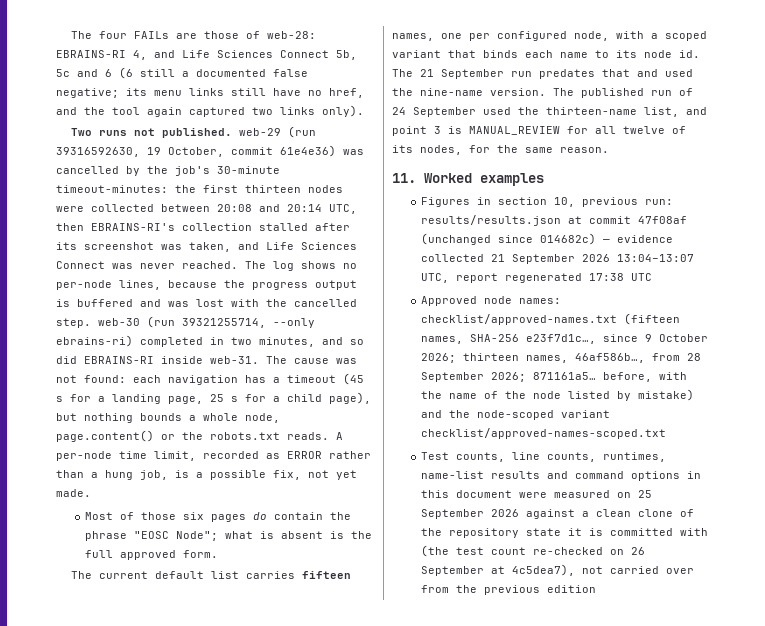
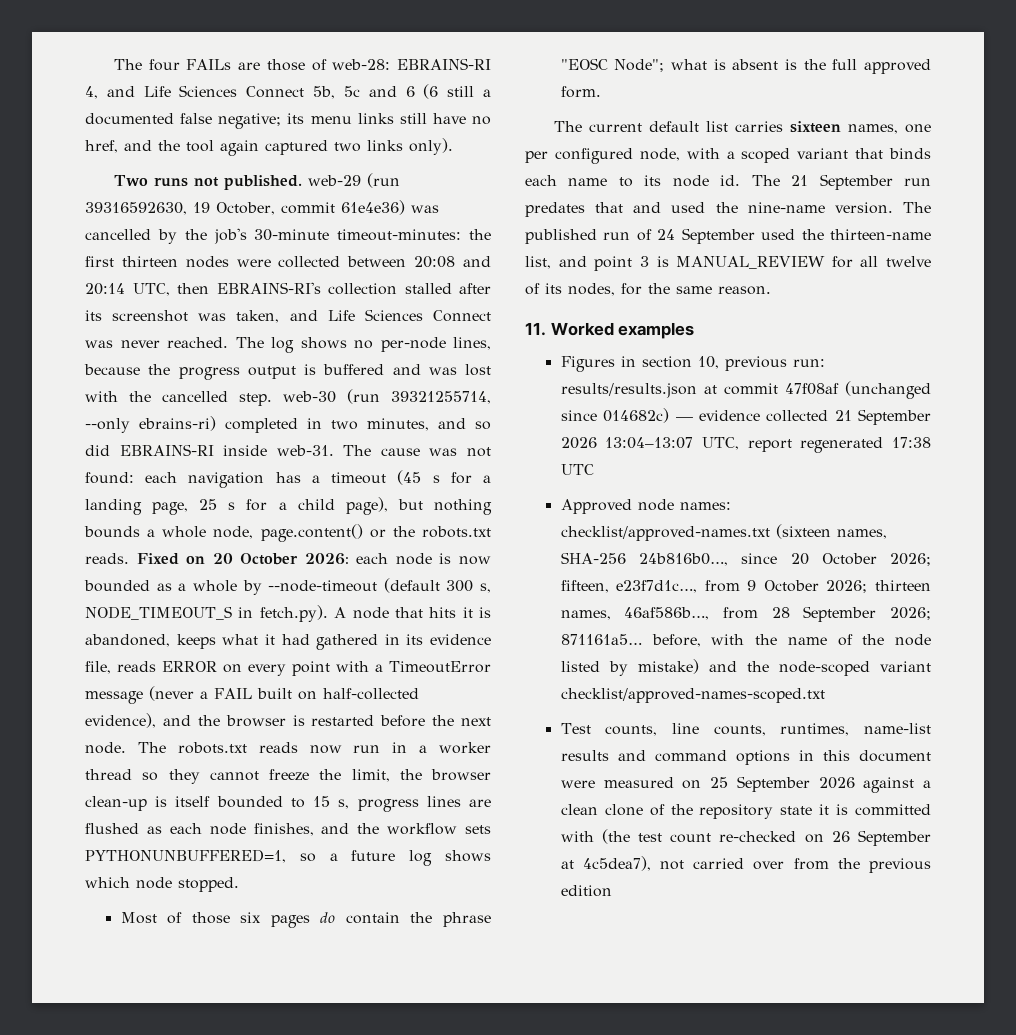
[336,432,343,440] [56,451,371,461] [56,470,357,480] [56,489,91,497] A per-node time limit, recorded as ERROR rather than a hung job, is a possible fix, not yet made. -> [136,553,491,565] [84,578,491,595] [85,605,491,622] [85,634,491,650] [85,661,491,676] [85,686,419,704] [85,713,491,728] [85,742,491,754] [85,769,491,784] [85,796,492,812] [85,823,491,836] [85,849,492,866] [85,877,239,892] Fixed on 20 October 2026: each node is now bounded as a whole by --node-timeout (default 300 s, NODE_TIMEOUT_S in fetch.py). A node that hits it is abandoned, keeps what it had gathered in its evidence file, reads ERROR on every point with a TimeoutError message (never a FAIL built on half-collected evidence), and the browser is restarted before the next node. The robots.txt reads now run in a worker thread so they cannot freeze the limit, the browser clean-up is itself bounded to 15 s, progress lines are flushed as each node finishes, and the workflow sets PYTHONUNBUFFERED=1, so a future log shows which node stopped.
[302,571,352,579] fifteen -> [789,121,841,133] sixteen
[624,313,681,325] (fifteen -> [775,524,831,539] (sixteen
[526,334,639,344] e23f7d1c…, since -> [639,553,931,566] [560,580,740,593] 24b816b0…, since 20 October 2026; fifteen, e23f7d1c…, from

